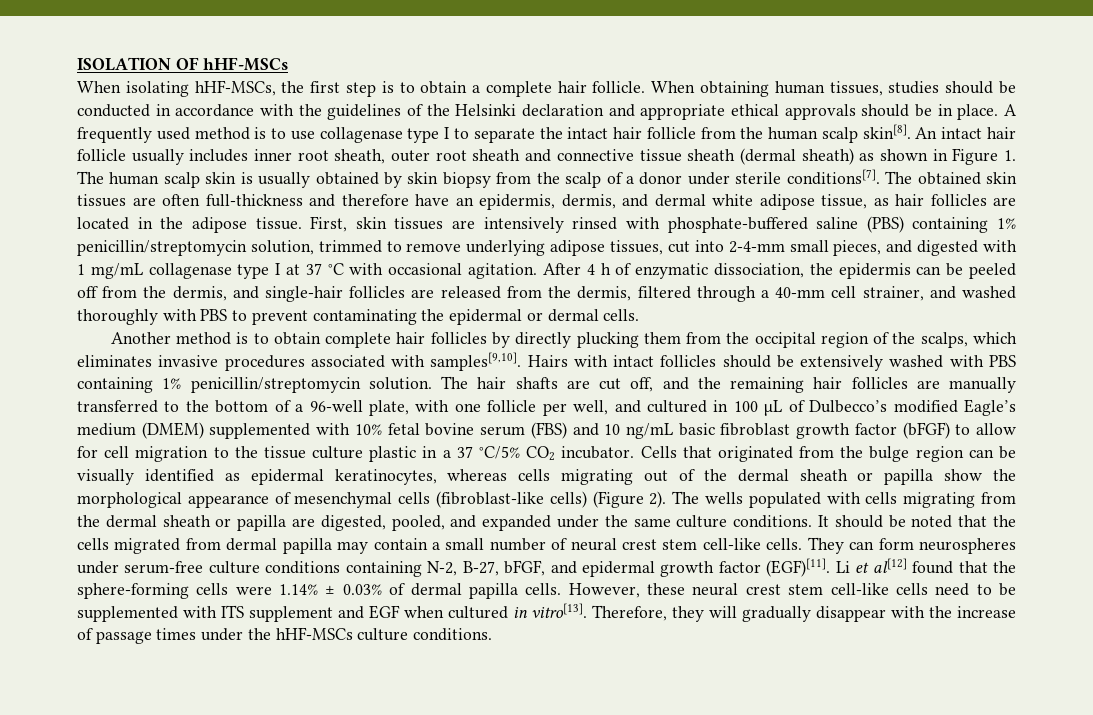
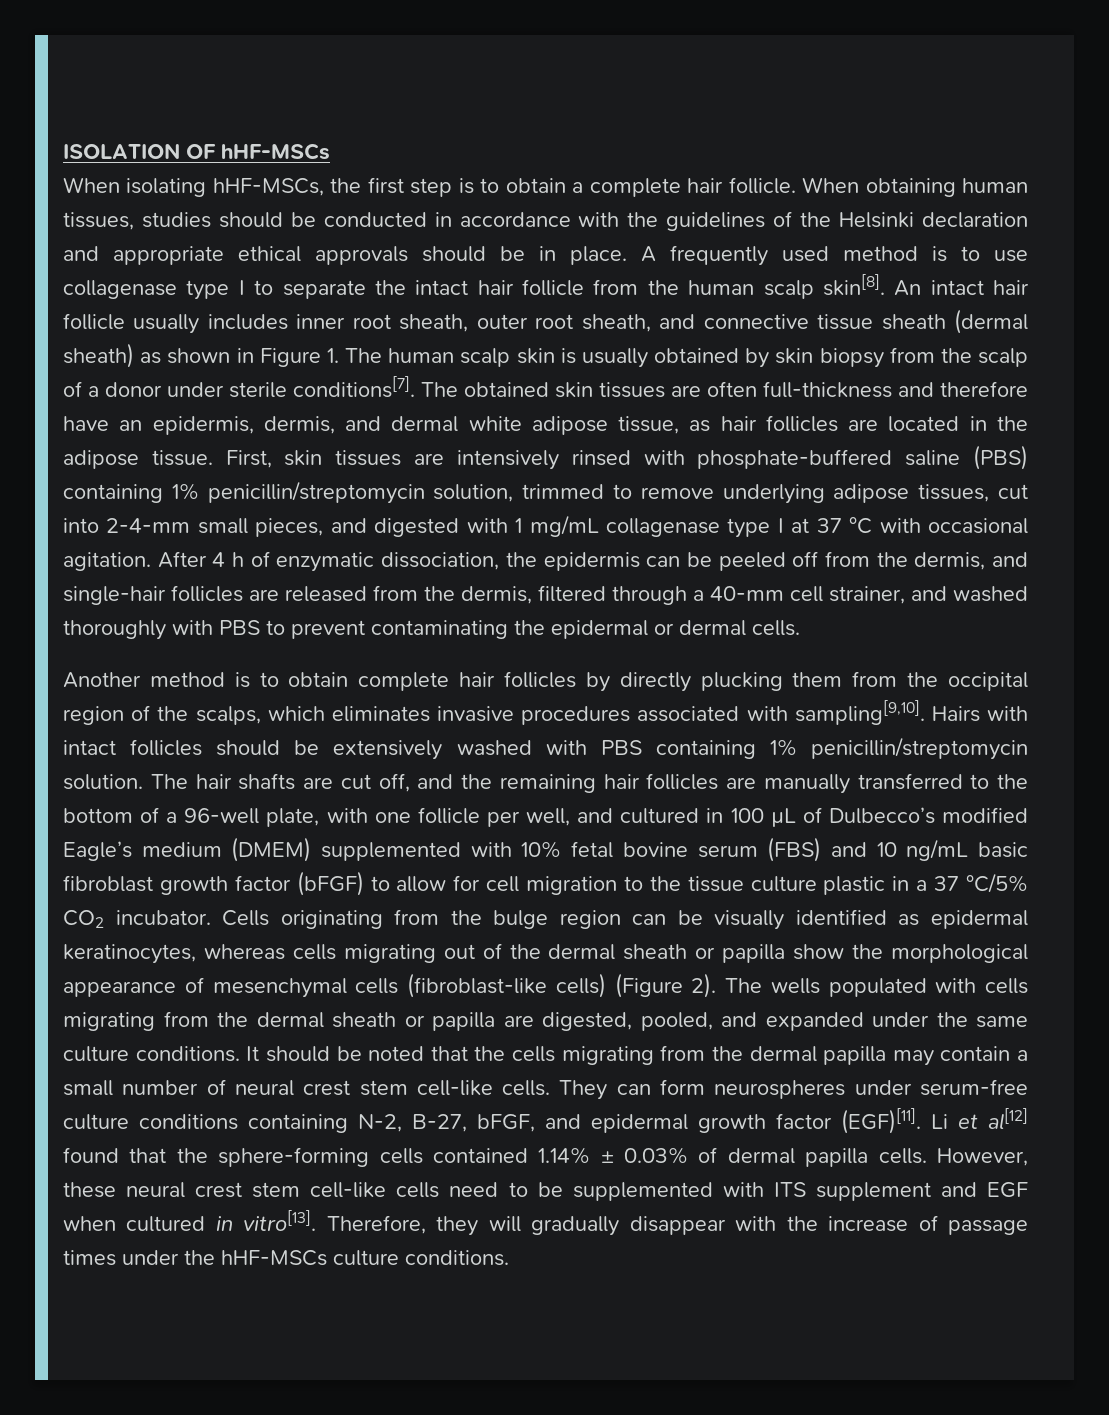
[472,149,521,161] sheath -> [581,314,651,332] sheath,
[430,352,522,371] samples[9,10]. -> [794,700,925,725] sampling[9,10].
[682,446,793,462] that originated -> [280,910,383,929] originating
[114,538,221,554] migrated from -> [561,1045,743,1065] migrating from the
[235,586,272,595] were -> [432,1148,528,1163] contained

